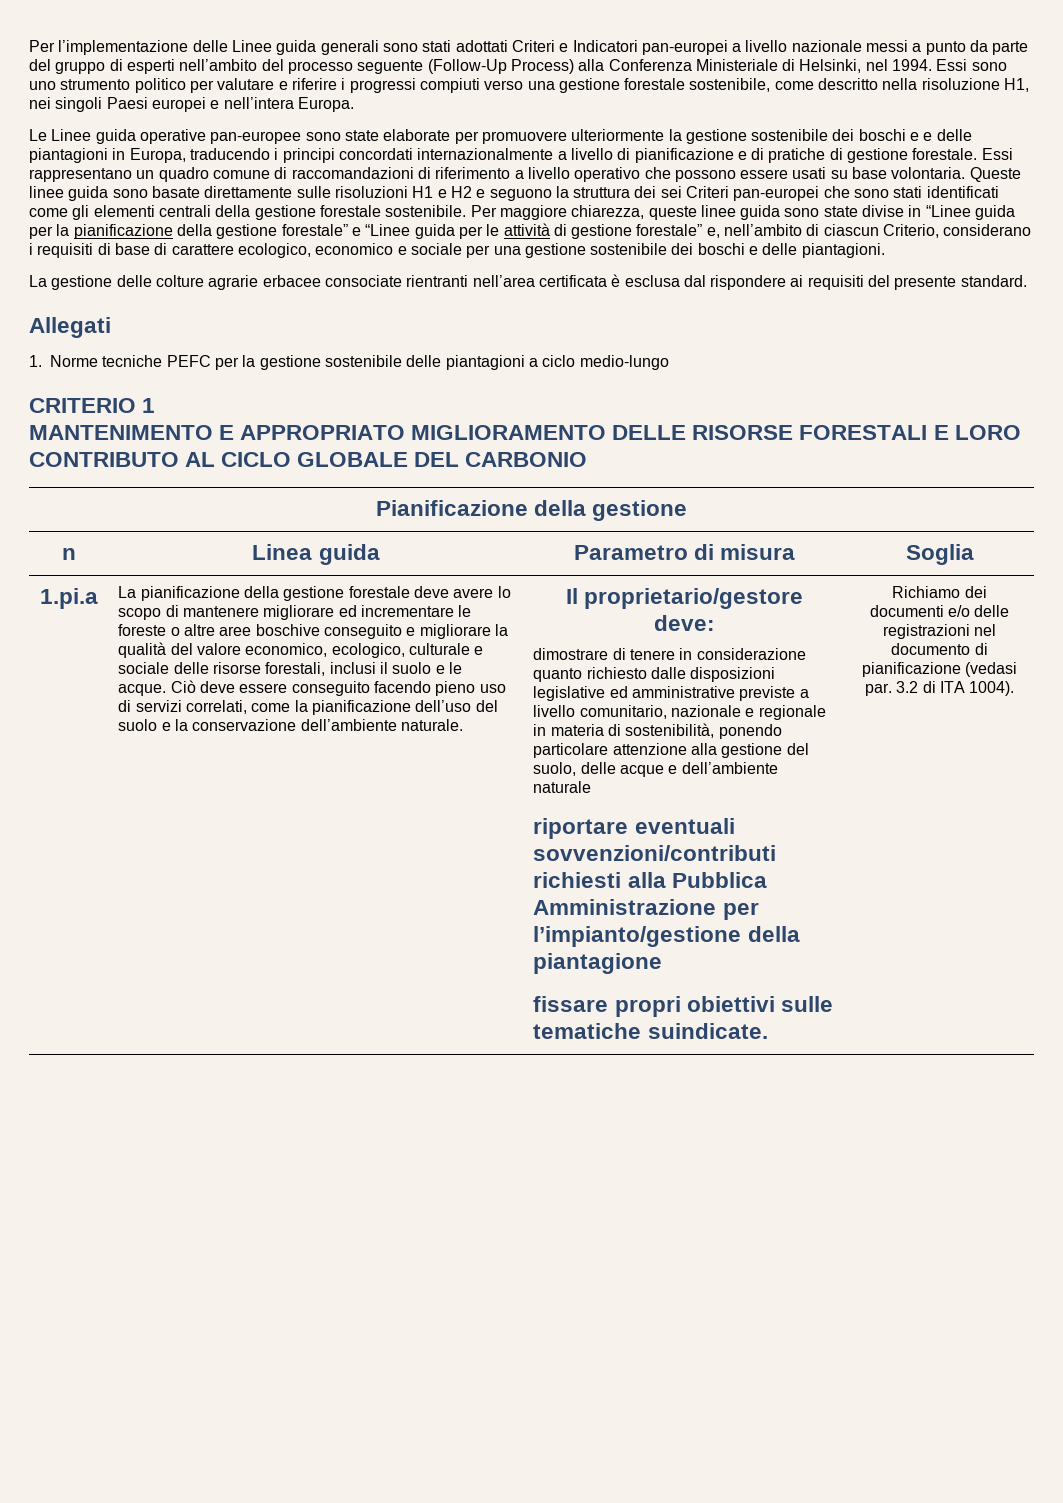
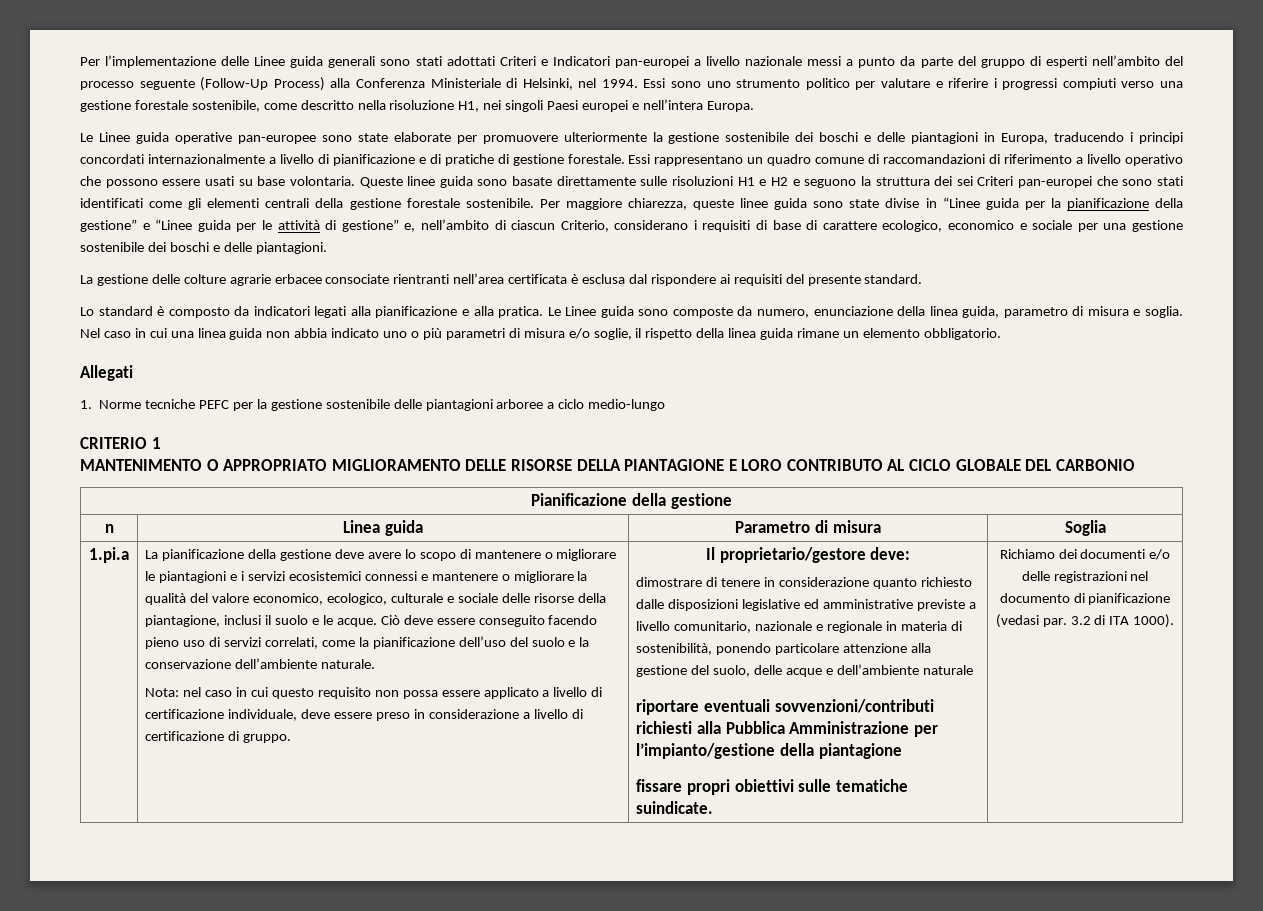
[923,132,933,141] e -> (872, 138) none
[216,224,348,239] gestione forestale” -> [80,219,137,232] gestione”
[571,224,703,239] gestione forestale” -> [341,219,399,232] gestione”
(1027, 281) none -> [80,306,1183,318] [80,328,1001,340] // Lo standard è composto da indicatori legati alla pianificazione e alla pratica. Le Linee guida sono composte da numero, enunciazione della linea guida, parametro di misura e soglia. Nel caso in cui una linea guida non abbia indicato uno o più parametri di misura e/o soglie, il rispetto della linea guida rimane un elemento obbligatorio.
(525, 362) none -> [496,399,544,409] arboree
[219,425,235,440] E -> [206,459,219,471] O
[799,425,928,440] FORESTALI -> [576,459,725,471] DELLA PIANTAGIONE
[348,586,410,598] forestale -> (332, 555) none
[263,605,472,620] [118,624,416,639] migliorare ed incrementare le foreste o altre aree boschive conseguito e -> [544,549,617,561] [145,571,510,583] o migliorare le piantagioni e i servizi ecosistemici connessi e mantenere o
[265,662,326,676] forestali, -> [577,593,606,603] [145,615,221,627] della piantagione,
(464, 725) none -> [145,687,603,699] [145,709,583,721] [145,731,292,743] // Nota: nel caso in cui questo requisito non possa essere applicato a livello di certificazione individuale, deve essere preso in considerazione a livello di certificazione di gruppo.
[969,681,1015,696] 1004). -> [1133,614,1175,628] 1000).

